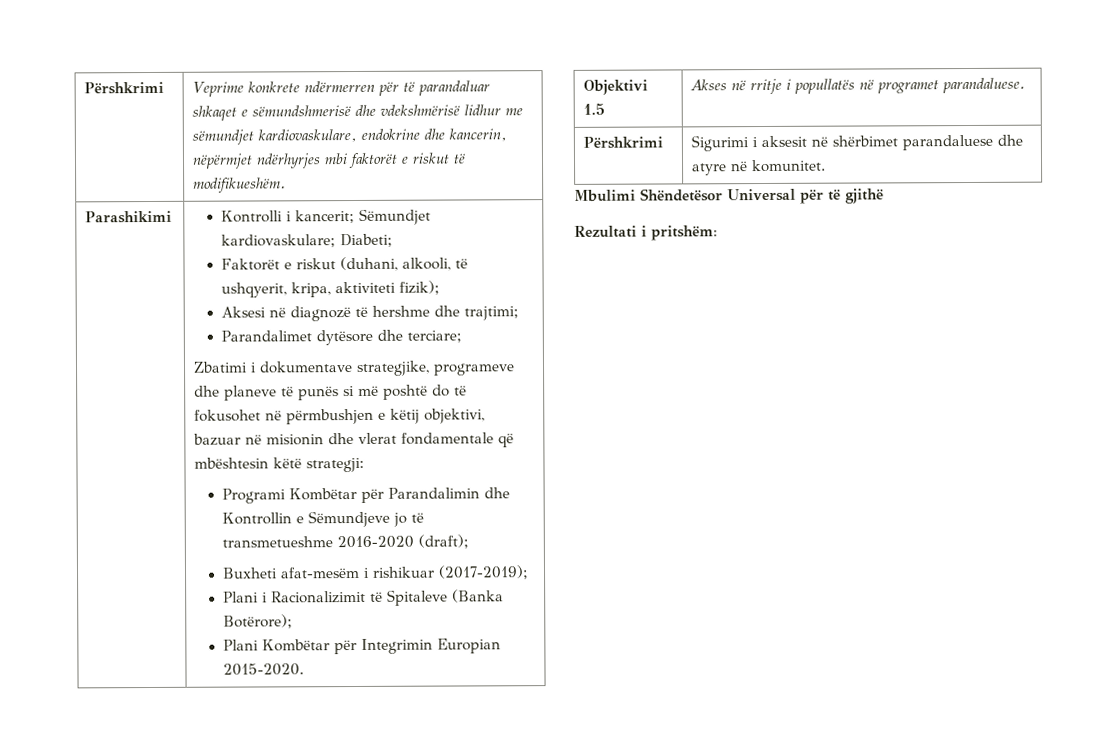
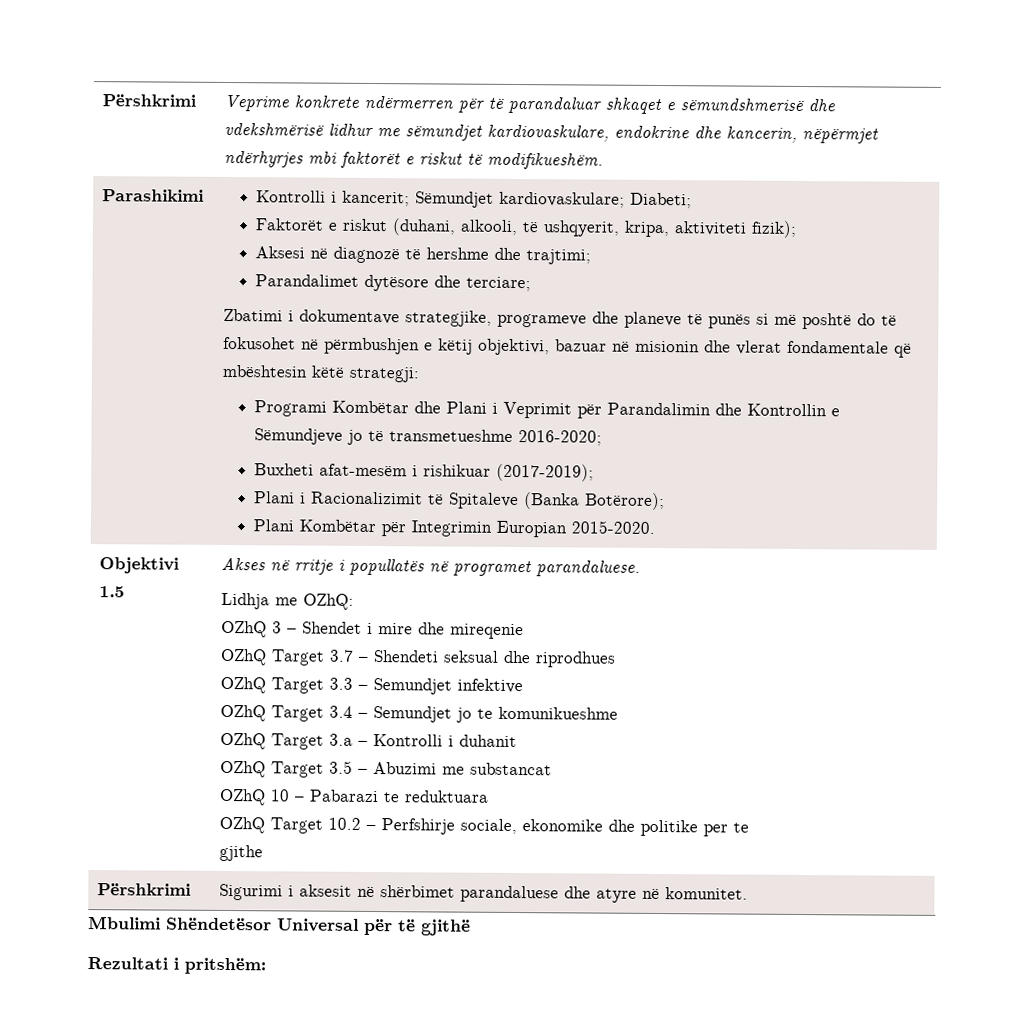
(357, 494) none -> [413,401,572,419] dhe Plani i Veprimit
[336,534,469,549] 2016-2020 (draft); -> [517,430,602,446] 2016-2020;
(1026, 85) none -> [220,592,354,610] [220,620,524,640] [219,648,616,668] [219,676,523,695] [219,704,618,723] [219,732,517,750] [219,760,552,778] [218,788,489,806] [218,816,749,837] [218,844,263,862] // Lidhja me OZhQ: // OZhQ 3 – Shendet i mire dhe mireqenie // OZhQ Target 3.7 – Shendeti seksual dhe riprodhues // OZhQ Target 3.3 – Semundjet infektive // OZhQ Target 3.4 – Semundjet jo te komunikueshme // OZhQ Target 3.a – Kontrolli i duhanit // OZhQ Target 3.5 – Abuzimi me substancat // OZhQ 10 – Pabarazi te reduktuara // OZhQ Target 10.2 – Perfshirje sociale, ekonomike dhe politike per te // gjithe

